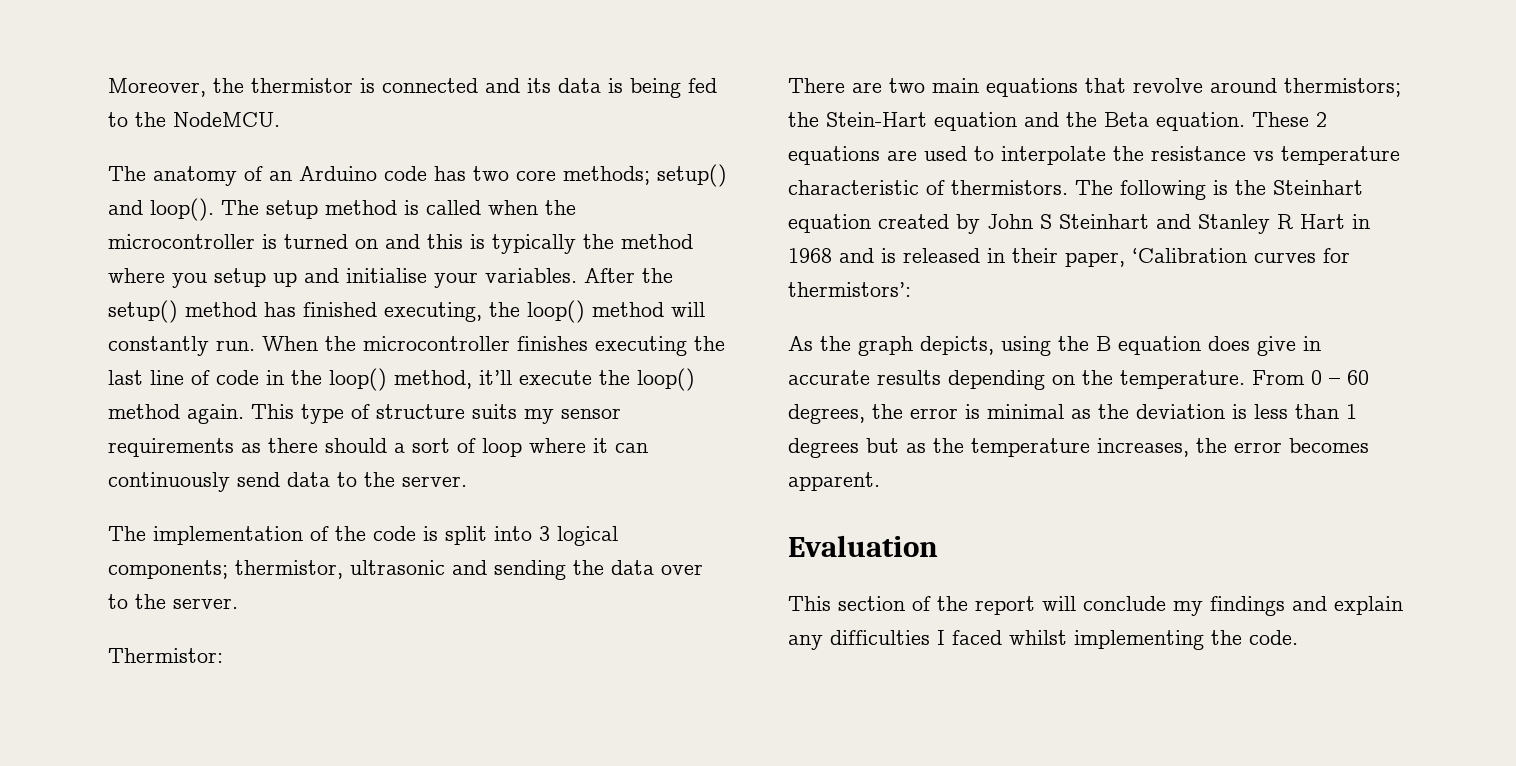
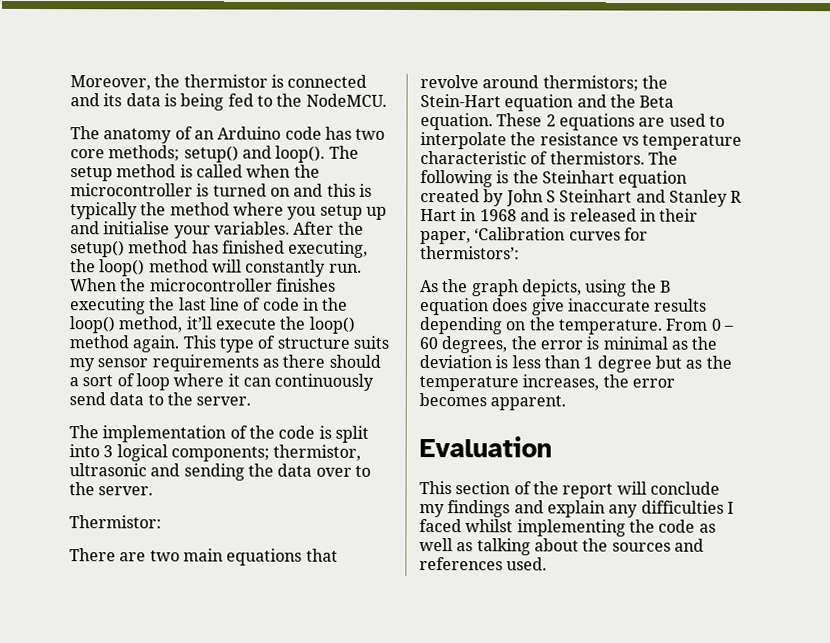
[1303,336,1321,351] [788,370,870,385] in accurate -> [567,298,651,312] inaccurate
[788,438,859,458] degrees -> [596,355,652,373] degree
[1249,630,1298,645] code. -> [658,519,716,533] [419,538,704,556] [419,557,548,571] code as well as talking about the sources and references used.

